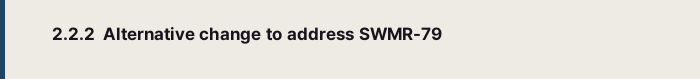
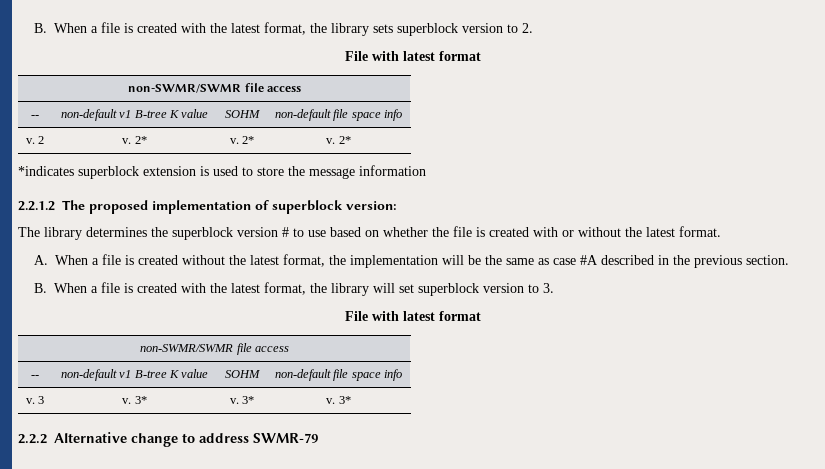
(52, 34) none -> [33,22,533,36] [344,51,481,61] [128,83,301,93] [31,115,39,118] [60,109,209,121] [225,110,260,118] [274,109,403,121] [25,136,45,144] [122,136,147,144] [229,136,255,144] [326,136,351,144] [18,165,426,179] [18,200,397,214] [18,226,721,240] [33,254,789,268] [33,282,554,296] [344,311,481,321] [140,343,289,355] [31,375,39,378] [60,369,209,381] [225,370,260,378] [274,369,403,381] [25,396,45,404] [122,396,147,404] [229,396,255,404] [326,396,351,404] B. When a file is created with the latest format, the library sets superblock version to 2. // File with latest format // non-SWMR/SWMR file access // -- | non-default v1 B-tree K value | SOHM | non-default file space info // v. 2 | v. 2* | v. 2* | v. 2* // *indicates superblock extension is used to store the message information // 2.2.1.2 The proposed implementation of superblock version: // The library determines the superblock version # to use based on whether the file is created with or without the latest format. // A. When a file is created without the latest format, the implementation will be the same as case #A described in the previous section. // B. When a file is created with the latest format, the library will set superblock version to 3. // File with latest format // non-SWMR/SWMR file access // -- | non-default v1 B-tree K value | SOHM | non-default file space info // v. 3 | v. 3* | v. 3* | v. 3* //

